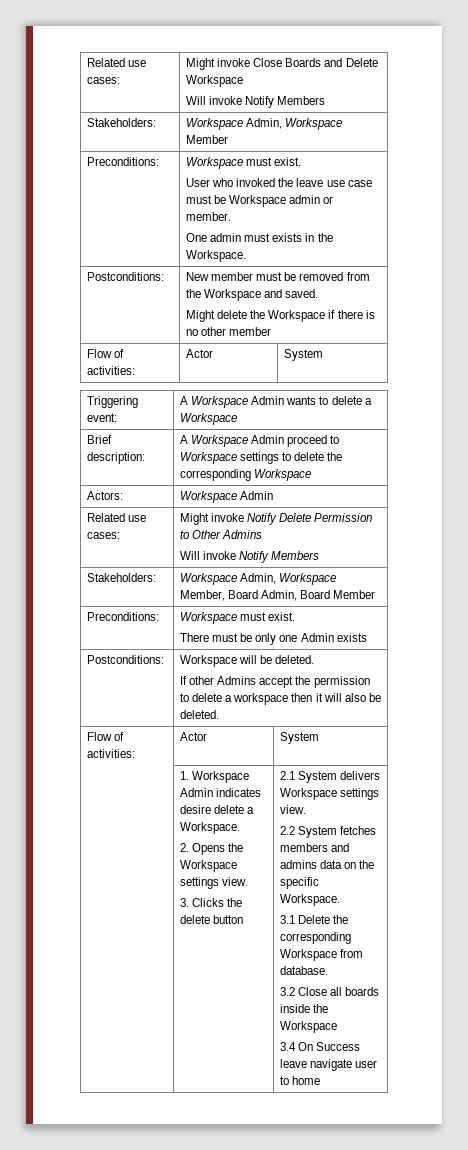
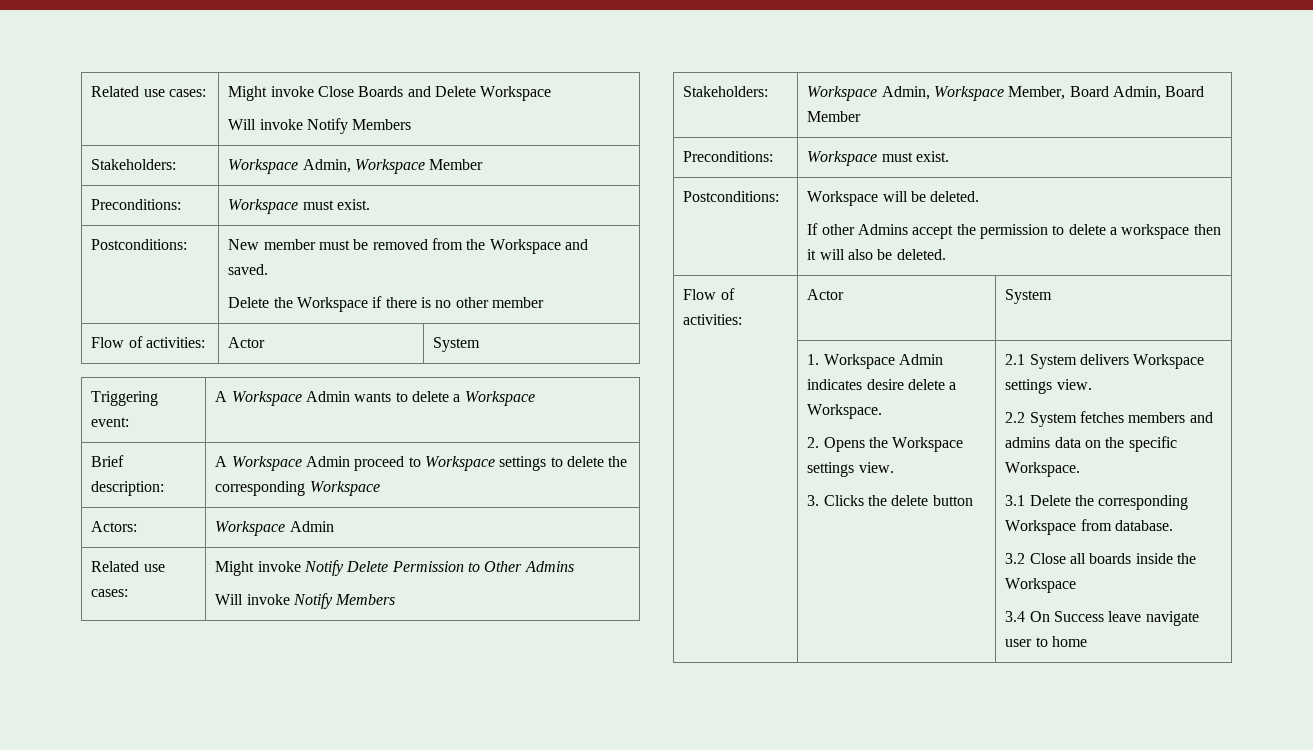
[186,178,372,187] [186,195,334,207] [186,212,232,221] [186,233,333,242] [186,250,247,262] // User who invoked the leave use case must be Workspace admin or member. // One admin must exists in the Workspace. -> (371, 204) none
[186,310,248,322] Might delete -> [228,297,270,308] Delete
[180,633,367,645] // There must be only one Admin exists -> (950, 156) none

